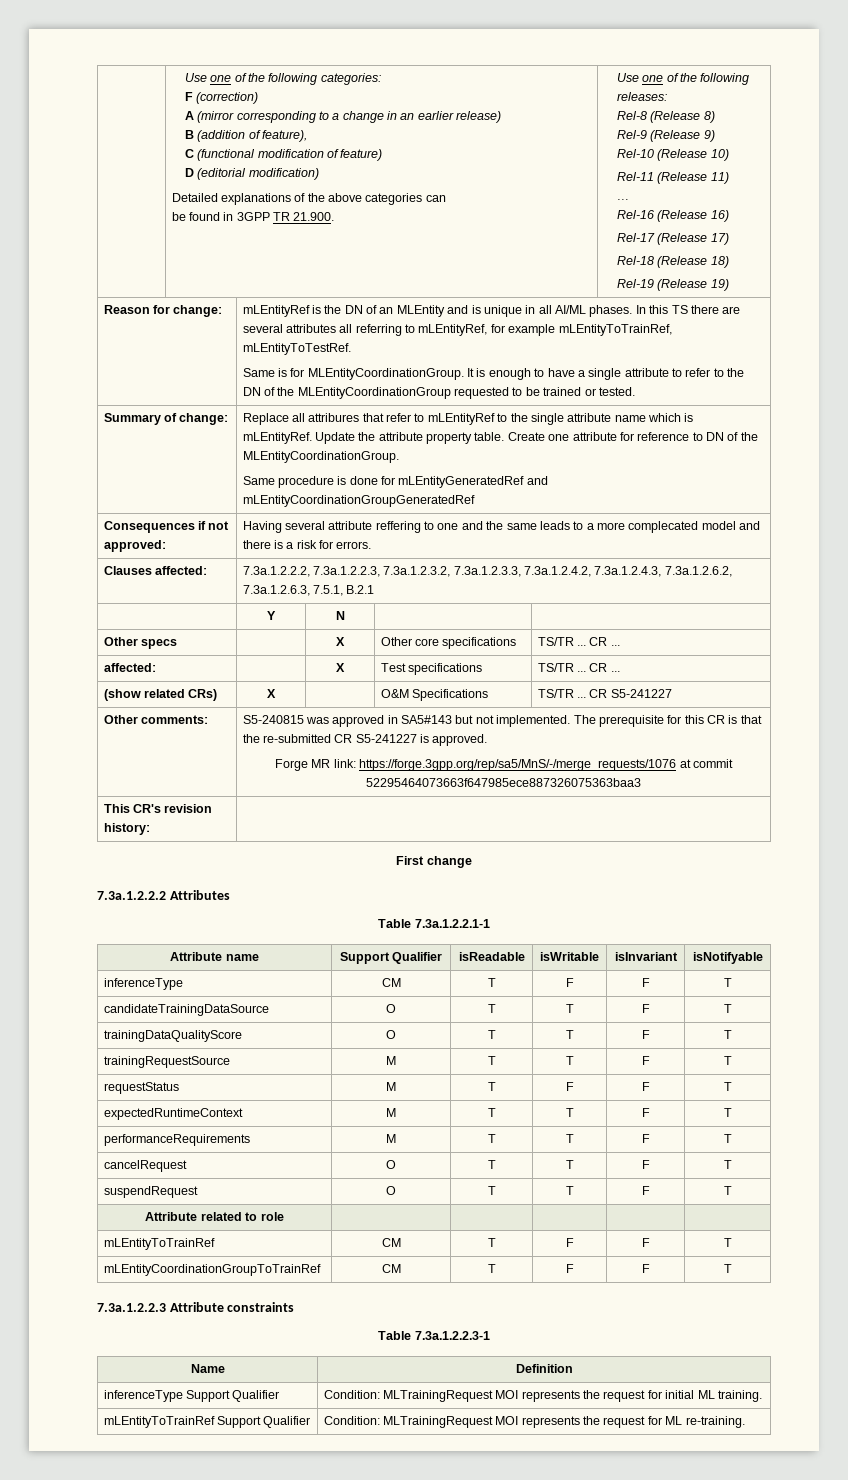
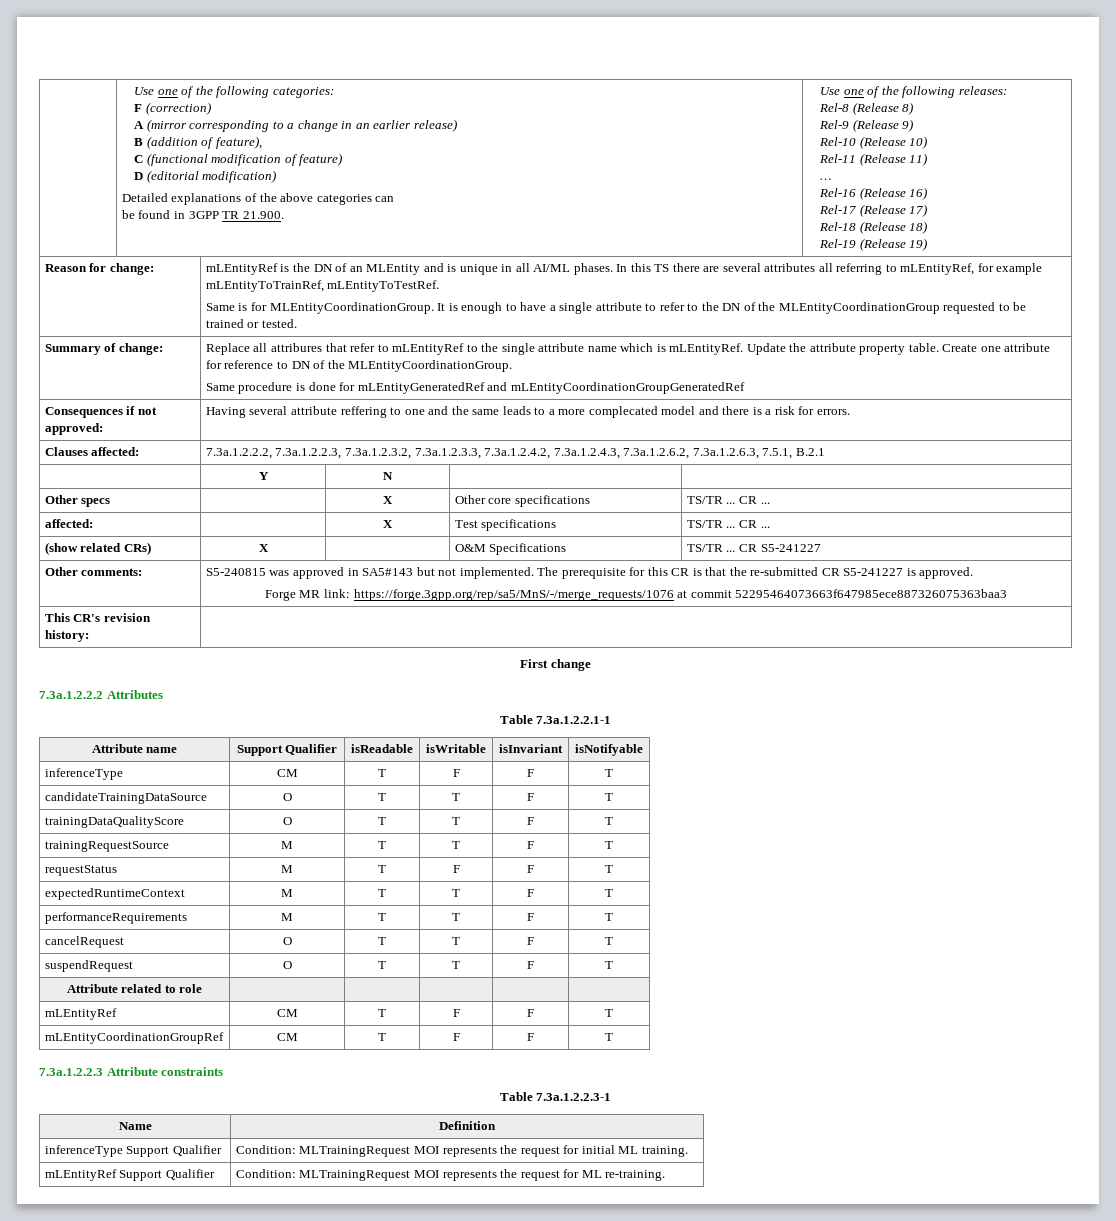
[103,1238,215,1250] [381,1238,401,1247] [487,1238,496,1247] [565,1238,574,1247] [641,1238,650,1247] [723,1238,732,1247] [103,1264,321,1276] mLEntityToTrainRef | CM | T | F | F | T // mLEntityCoordinationGroupToTrainRef -> [44,1008,117,1020] [276,1009,298,1017] [378,1009,386,1017] [452,1009,460,1017] [527,1009,534,1017] [605,1009,613,1017] [44,1032,224,1044] mLEntityRef | CM | T | F | F | T // mLEntityCoordinationGroupRef
[103,1416,215,1428] mLEntityToTrainRef -> [44,1169,117,1181] mLEntityRef

